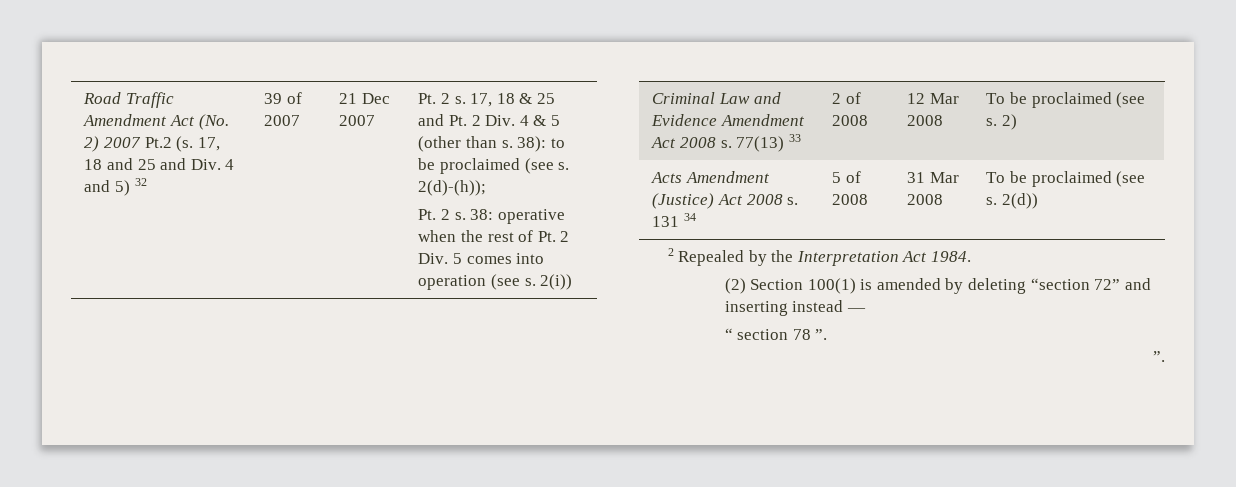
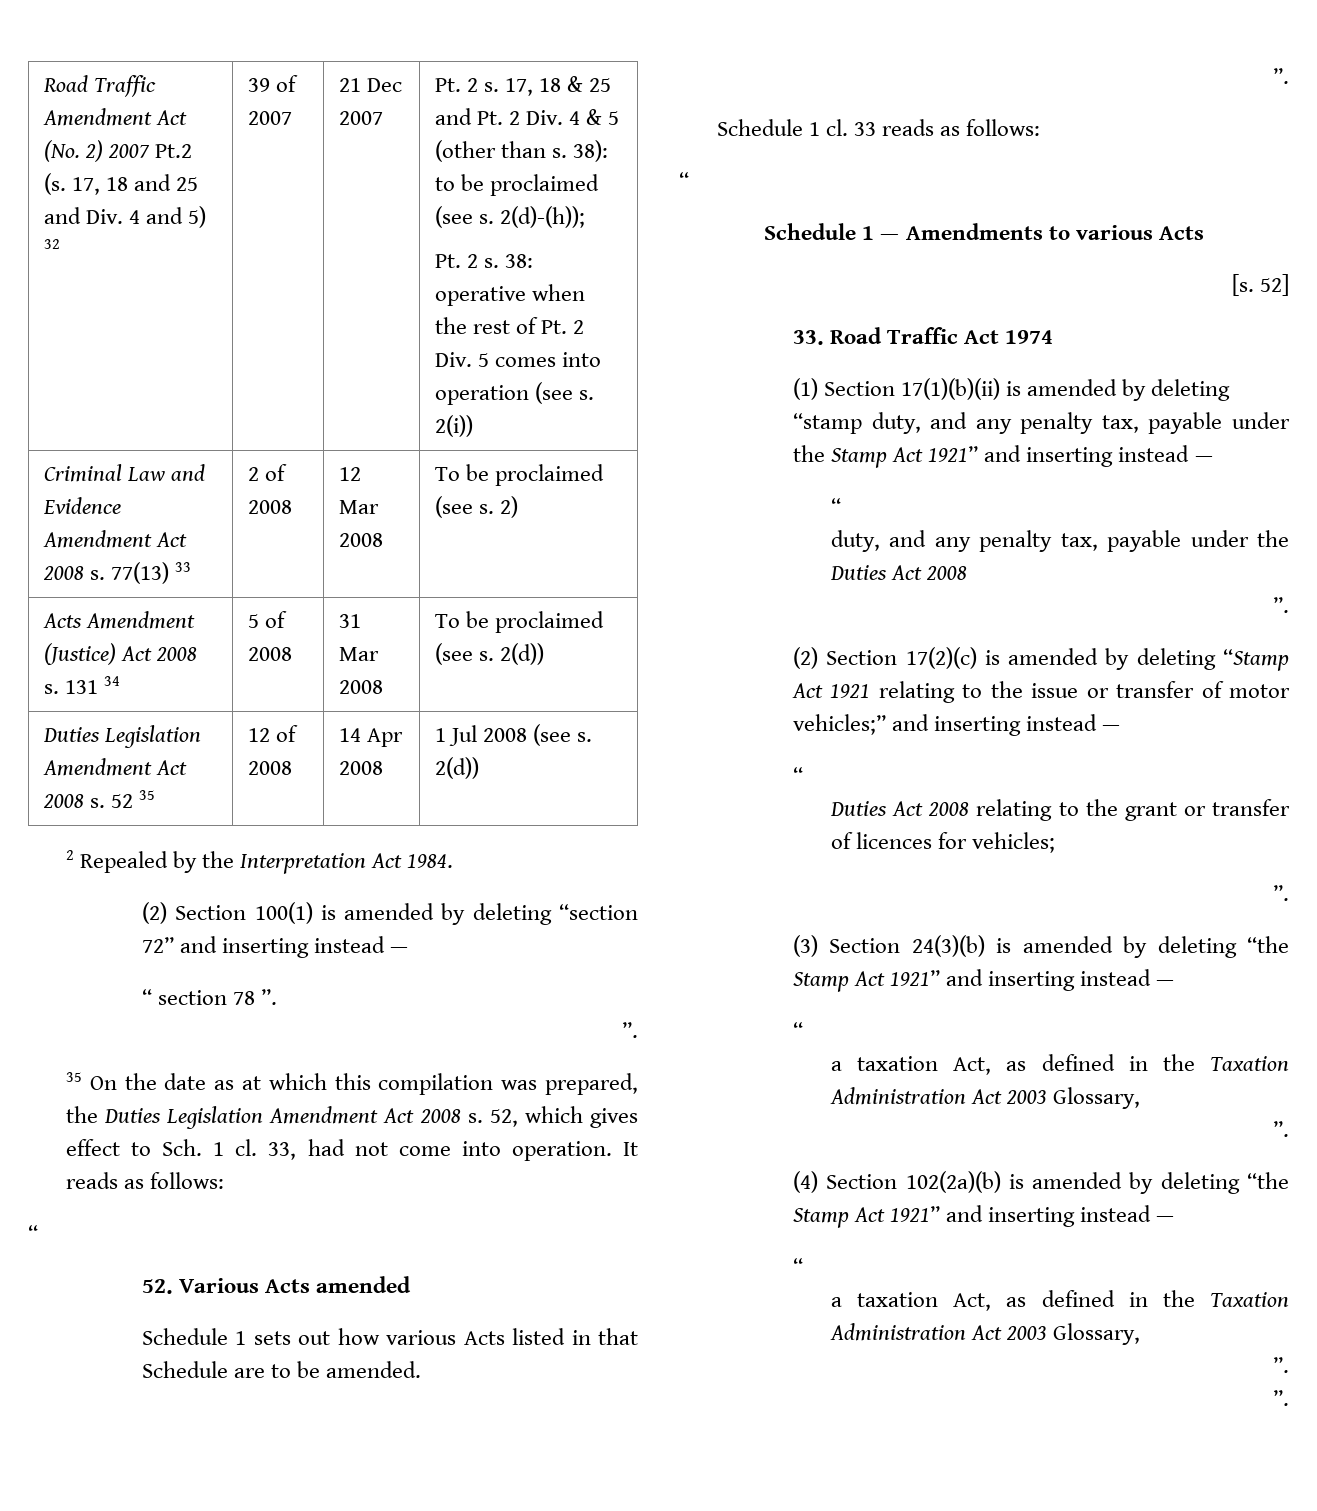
(1038, 201) none -> [42,725,201,748] [42,758,187,776] [42,790,155,808] [247,725,298,742] [247,761,292,775] [338,728,403,747] [338,761,383,775] [434,724,592,746] [434,757,479,779] // Duties Legislation Amendment Act 2008 s. 52 35 | 12 of 2008 | 14 Apr 2008 | 1 Jul 2008 (see s. 2(d))
(1165, 356) none -> [66,1072,638,1095] [66,1106,638,1129] [66,1139,638,1161] [66,1172,225,1189] [28,1225,38,1241] [142,1276,412,1294] [142,1328,638,1345] [142,1361,422,1378] [1273,68,1289,84] [717,119,1041,136] [679,172,689,188] [764,223,1204,240] [1231,274,1289,296] [793,327,1054,345] [793,378,1231,401] [793,412,1290,434] [793,445,1213,468] [831,498,842,514] [831,530,1289,552] [830,565,968,580] [1273,597,1289,613] [793,647,1289,671] [792,681,1290,703] [793,714,1121,736] [793,767,804,783] [830,799,1290,821] [831,832,1056,853] [1273,885,1289,901] [793,935,1289,958] [793,969,1175,992] [793,1022,804,1038] [831,1054,1289,1075] [830,1087,1141,1109] [1273,1121,1289,1137] [793,1171,1289,1194] [793,1205,1175,1228] [793,1258,804,1274] [831,1290,1289,1311] [830,1323,1141,1345] [1273,1357,1289,1373] [1273,1390,1289,1406] // 35 On the date as at which this compilation was prepared, the Duties Legislation Amendment Act 2008 s. 52, which gives effect to Sch. 1 cl. 33, had not come into operation. It reads as follows: // “ // 52. Various Acts amended // Schedule 1 sets out how various Acts listed in that Schedule are to be amended. // ”. // Schedule 1 cl. 33 reads as follows: // “ // Schedule 1 — Amendments to various Acts // [s. 52] // 33. Road Traffic Act 1974 // (1) Section 17(1)(b)(ii) is amended by deleting “stamp duty, and any penalty tax, payable under the Stamp Act 1921” and inserting instead — // “ // duty, and any penalty tax, payable under the Duties Act 2008 // ”. // (2) Section 17(2)(c) is amended by deleting “Stamp Act 1921 relating to the issue or transfer of motor vehicles;” and inserting instead — // “ // Duties Act 2008 relating to the grant or transfer of licences for vehicles; // ”. // (3) Section 24(3)(b) is amended by deleting “the Stamp Act 1921” and inserting instead — // “ // a taxation Act, as defined in the Taxation Administration Act 2003 Glossary, // ”. // (4) Section 102(2a)(b) is amended by deleting “the Stamp Act 1921” and inserting instead — // “ // a taxation Act, as defined in the Taxation Administration Act 2003 Glossary, // ”. // ”.

